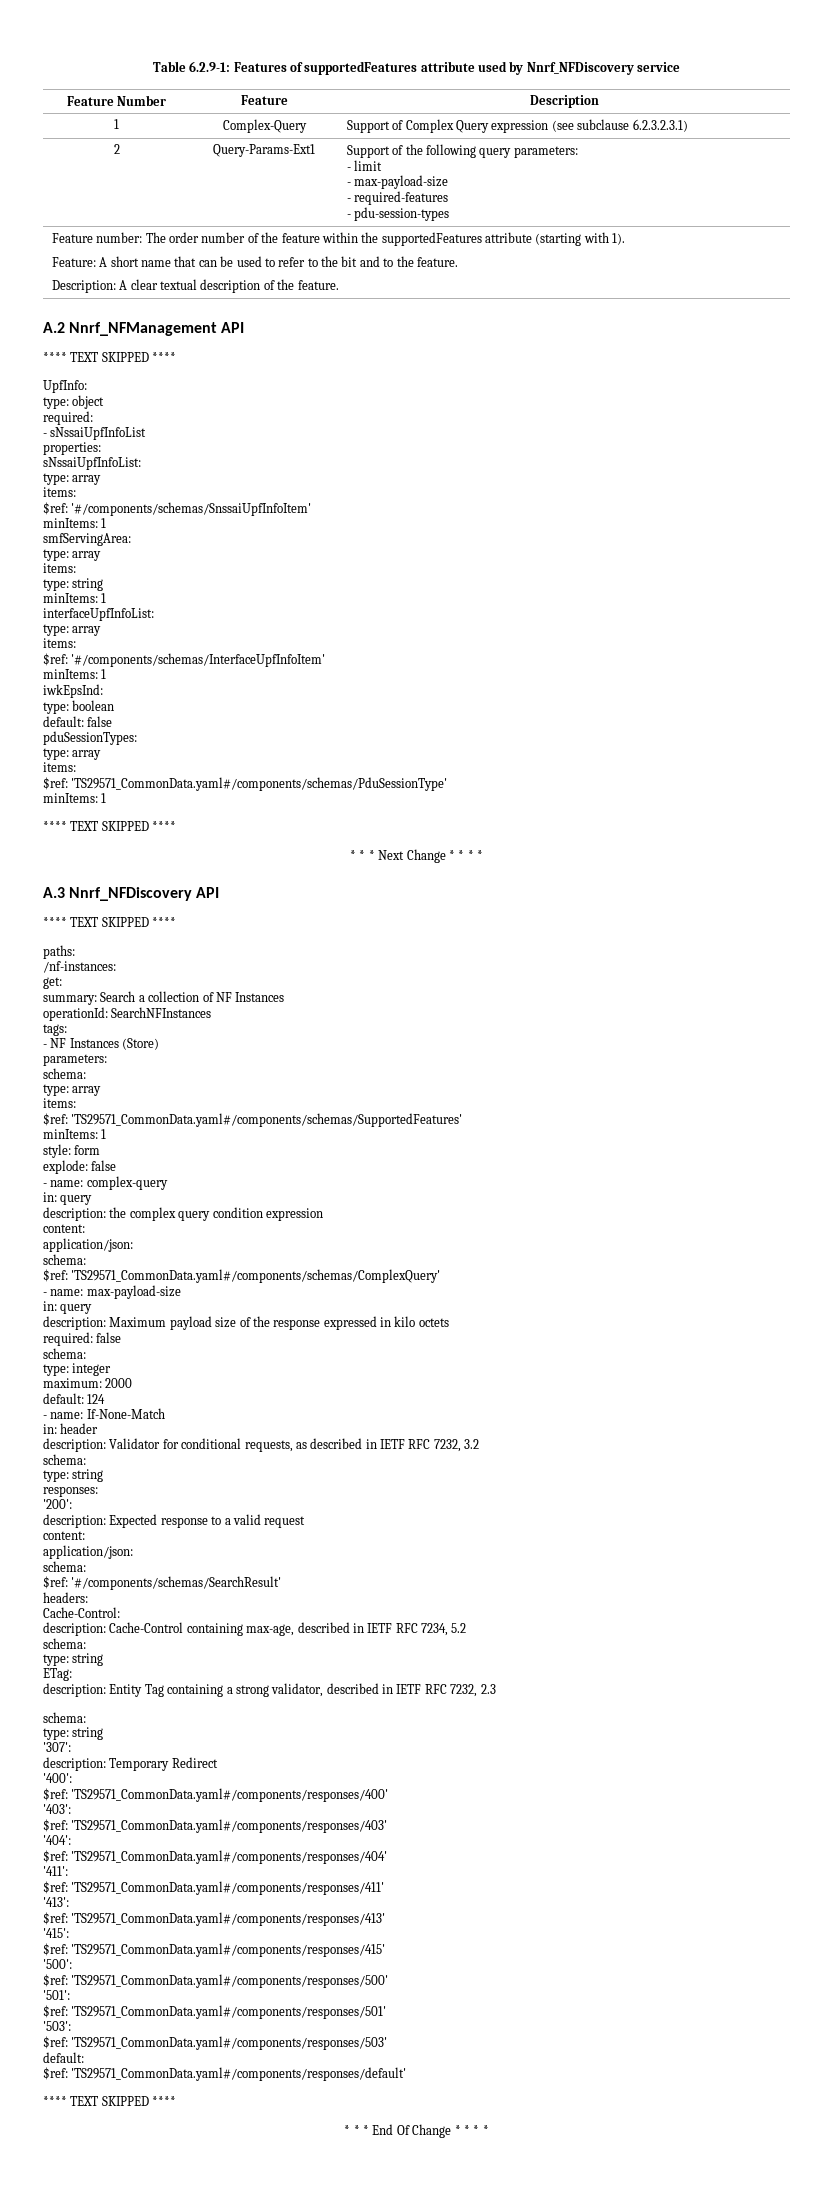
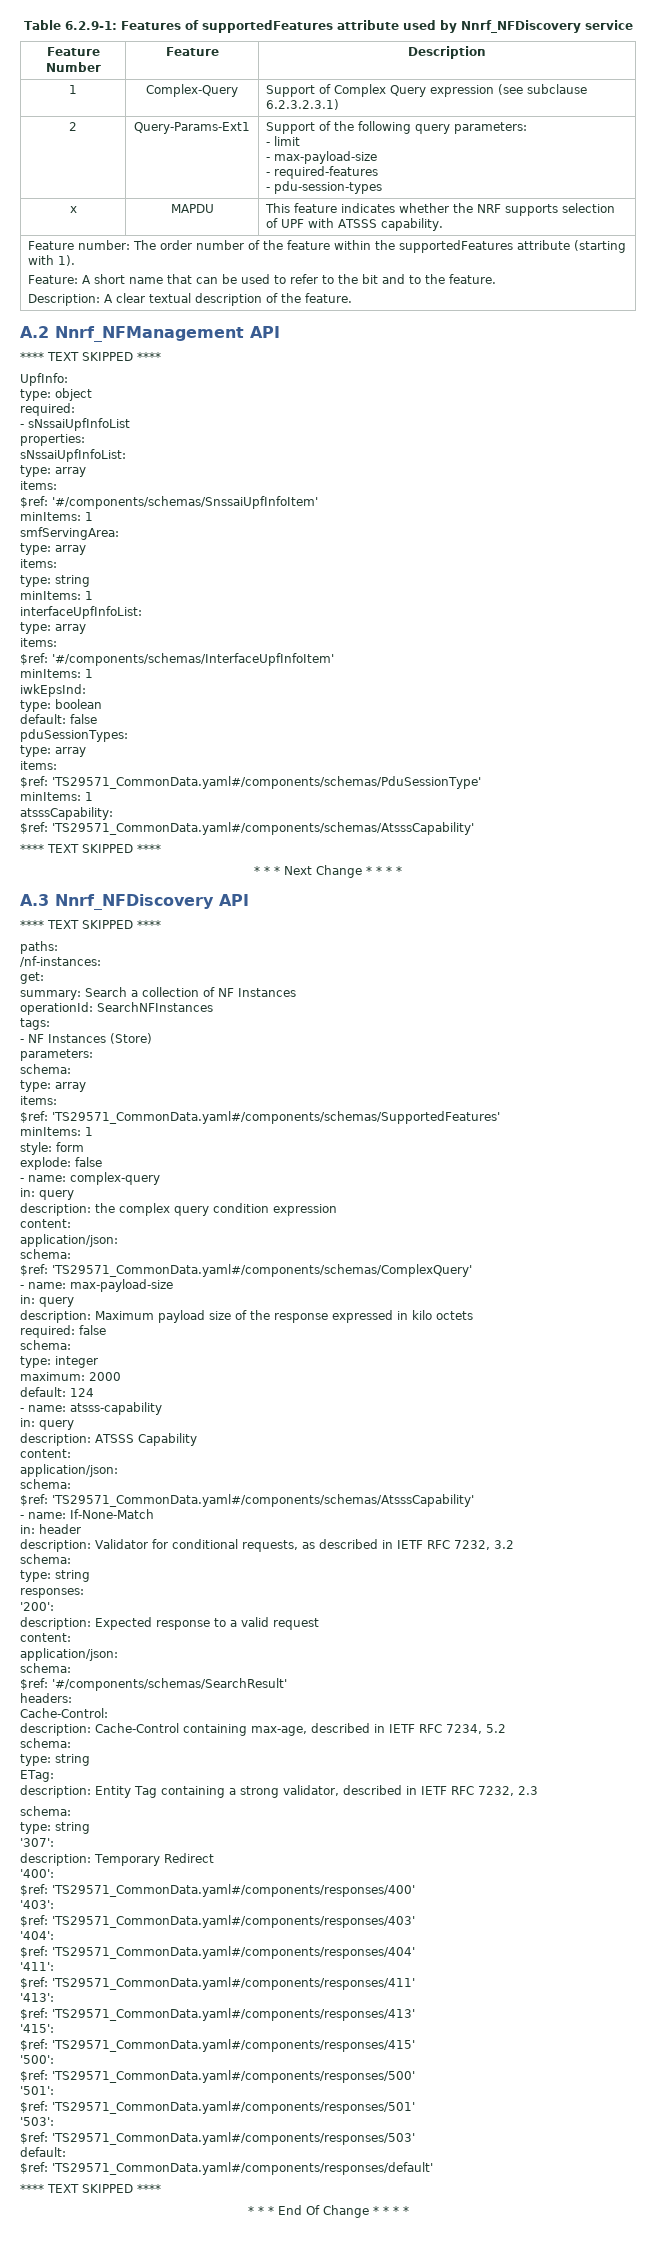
(450, 214) none -> [69,206,77,213] [170,204,214,213] [265,203,616,216] [266,218,444,231] // x | MAPDU | This feature indicates whether the NRF supports selection of UPF with ATSSS capability.
(107, 798) none -> [20,807,113,820] [20,822,474,835] // atsssCapability: // $ref: 'TS29571_CommonData.yaml#/components/schemas/AtsssCapability'
(106, 1399) none -> [20,1402,162,1415] [20,1418,74,1430] [20,1433,197,1446] [20,1449,71,1458] [20,1464,118,1477] [20,1479,71,1489] [20,1494,474,1507] // - name: atsss-capability // in: query // description: ATSSS Capability // content: // application/json: // schema: // $ref: 'TS29571_CommonData.yaml#/components/schemas/AtsssCapability'

